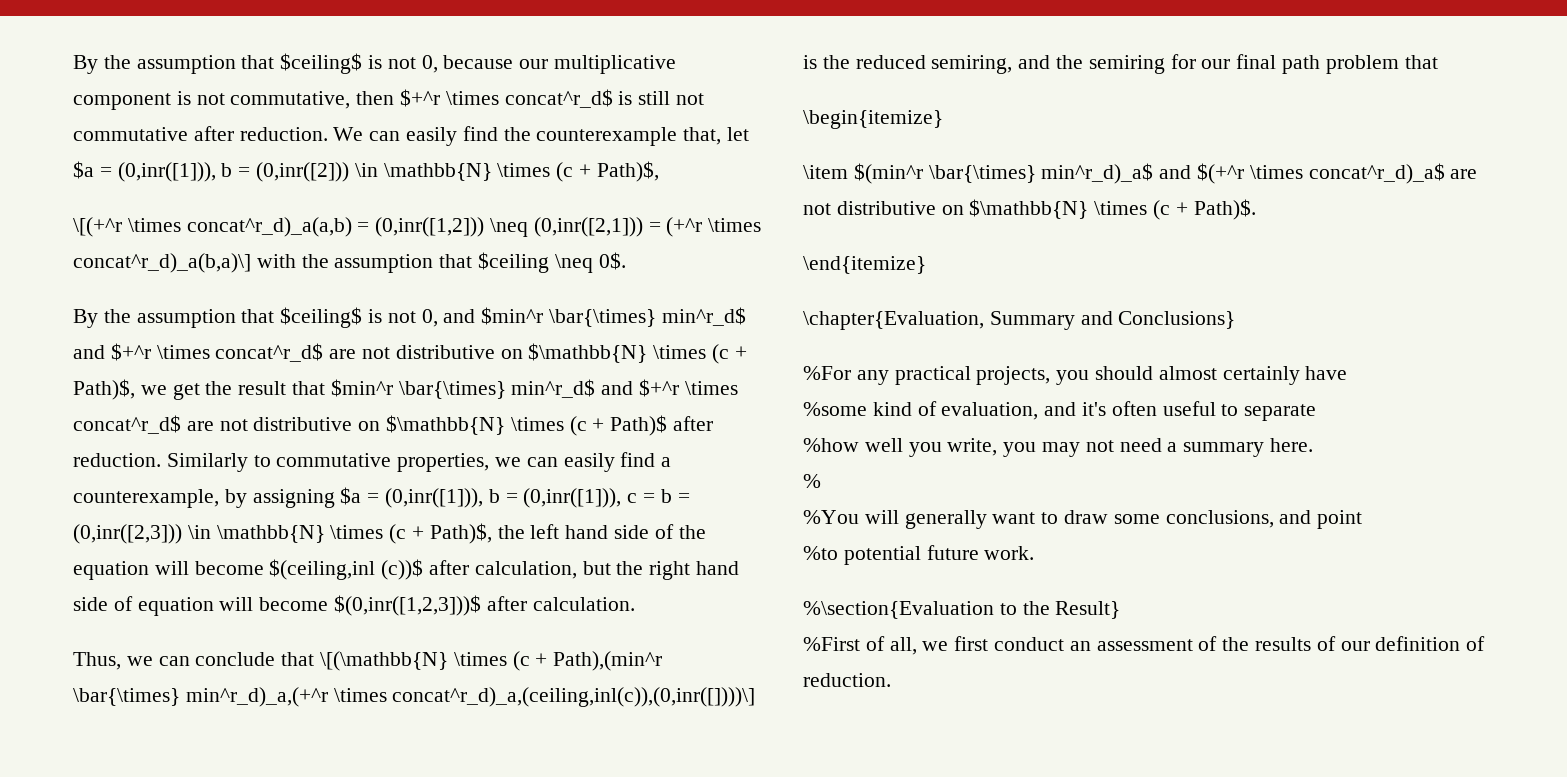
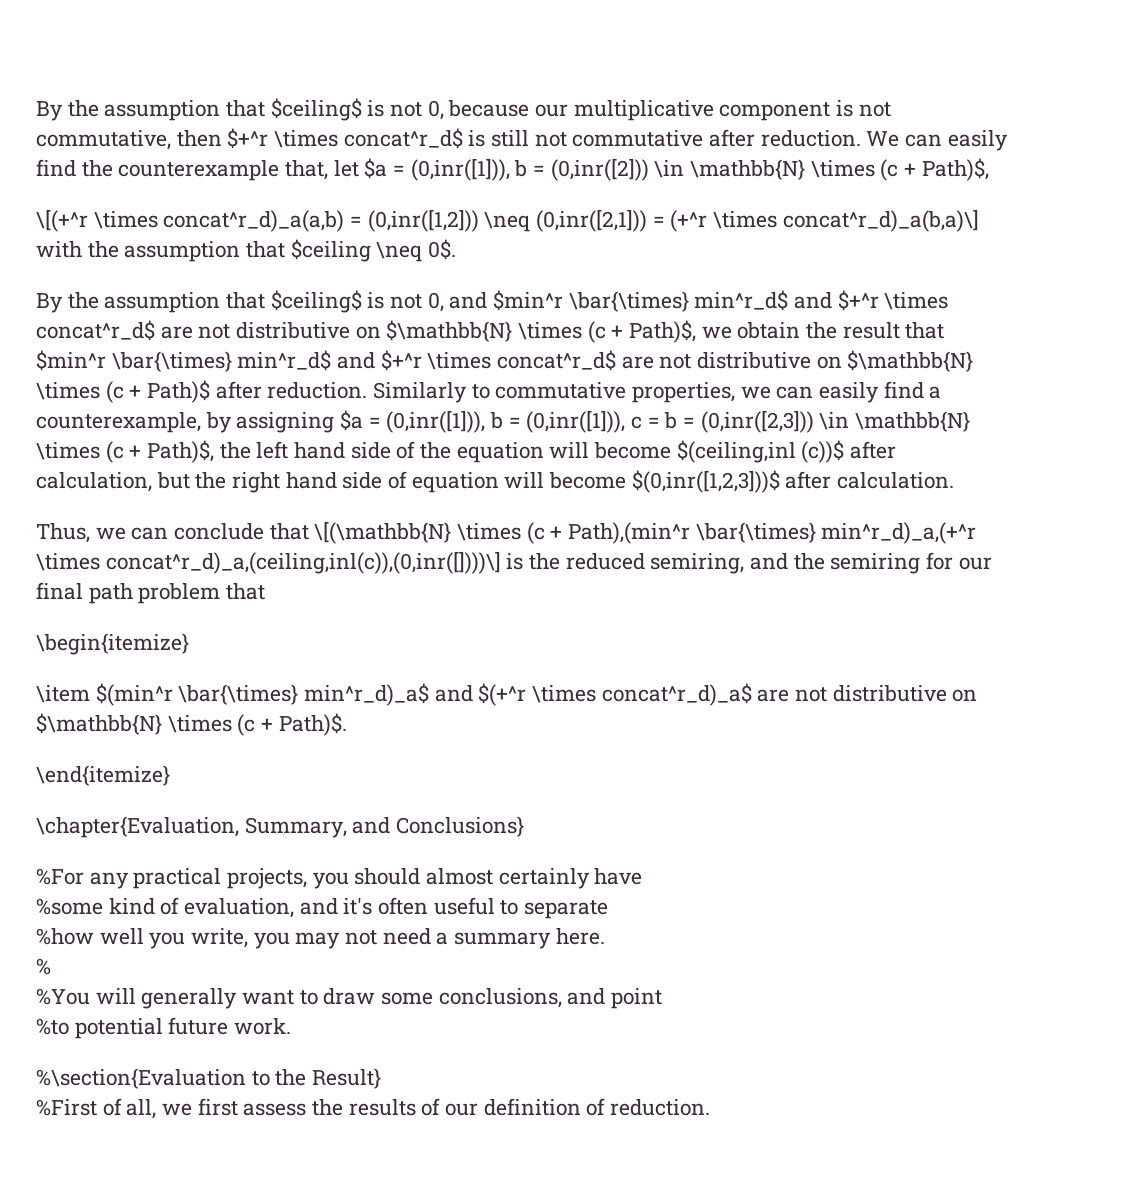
[172,383,200,400] get -> [737,322,801,339] obtain
[989,311,1075,330] Summary -> [244,817,347,838] Summary,
[994,636,1218,651] conduct an assessment of -> [243,1103,307,1116] assess

